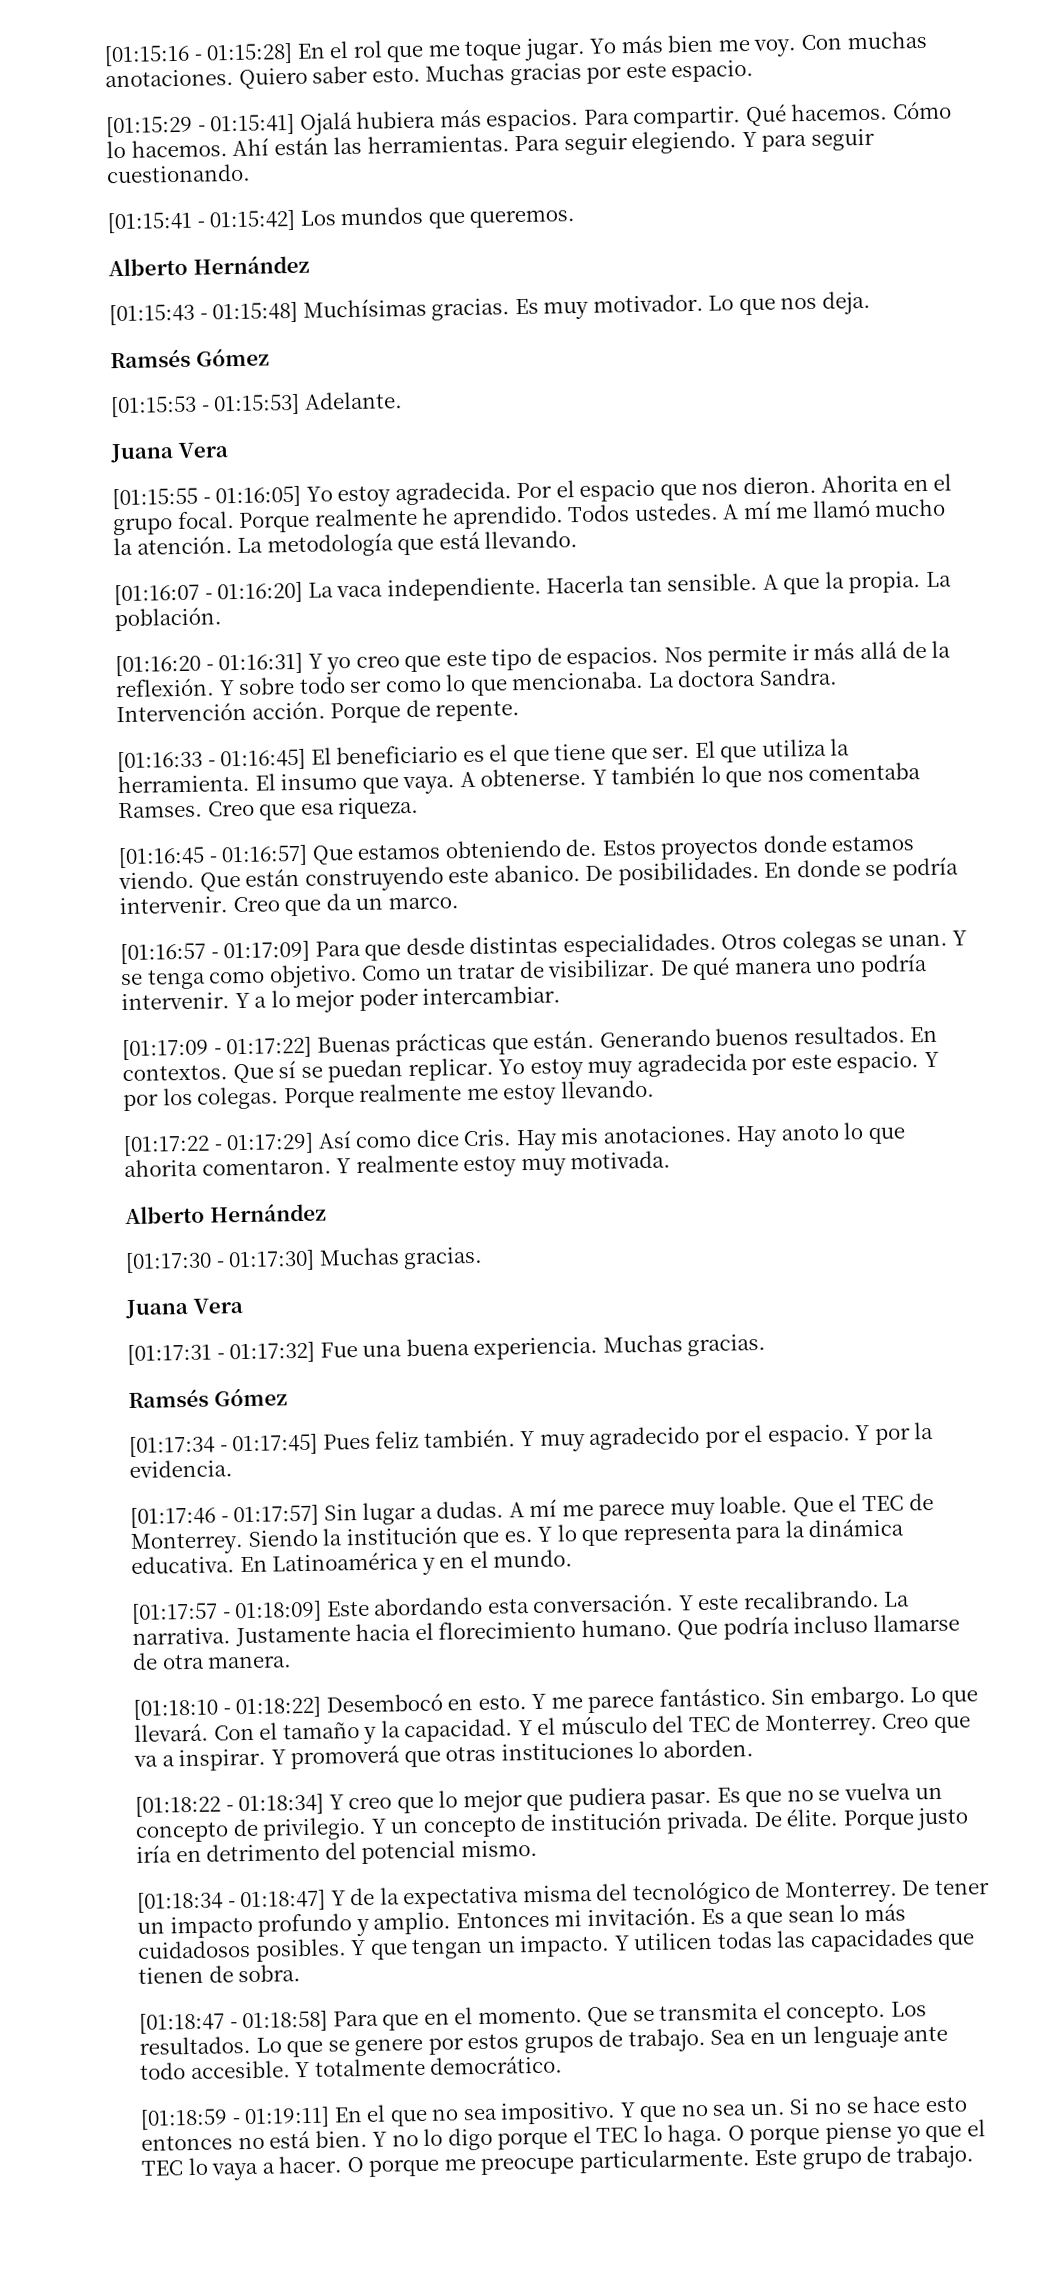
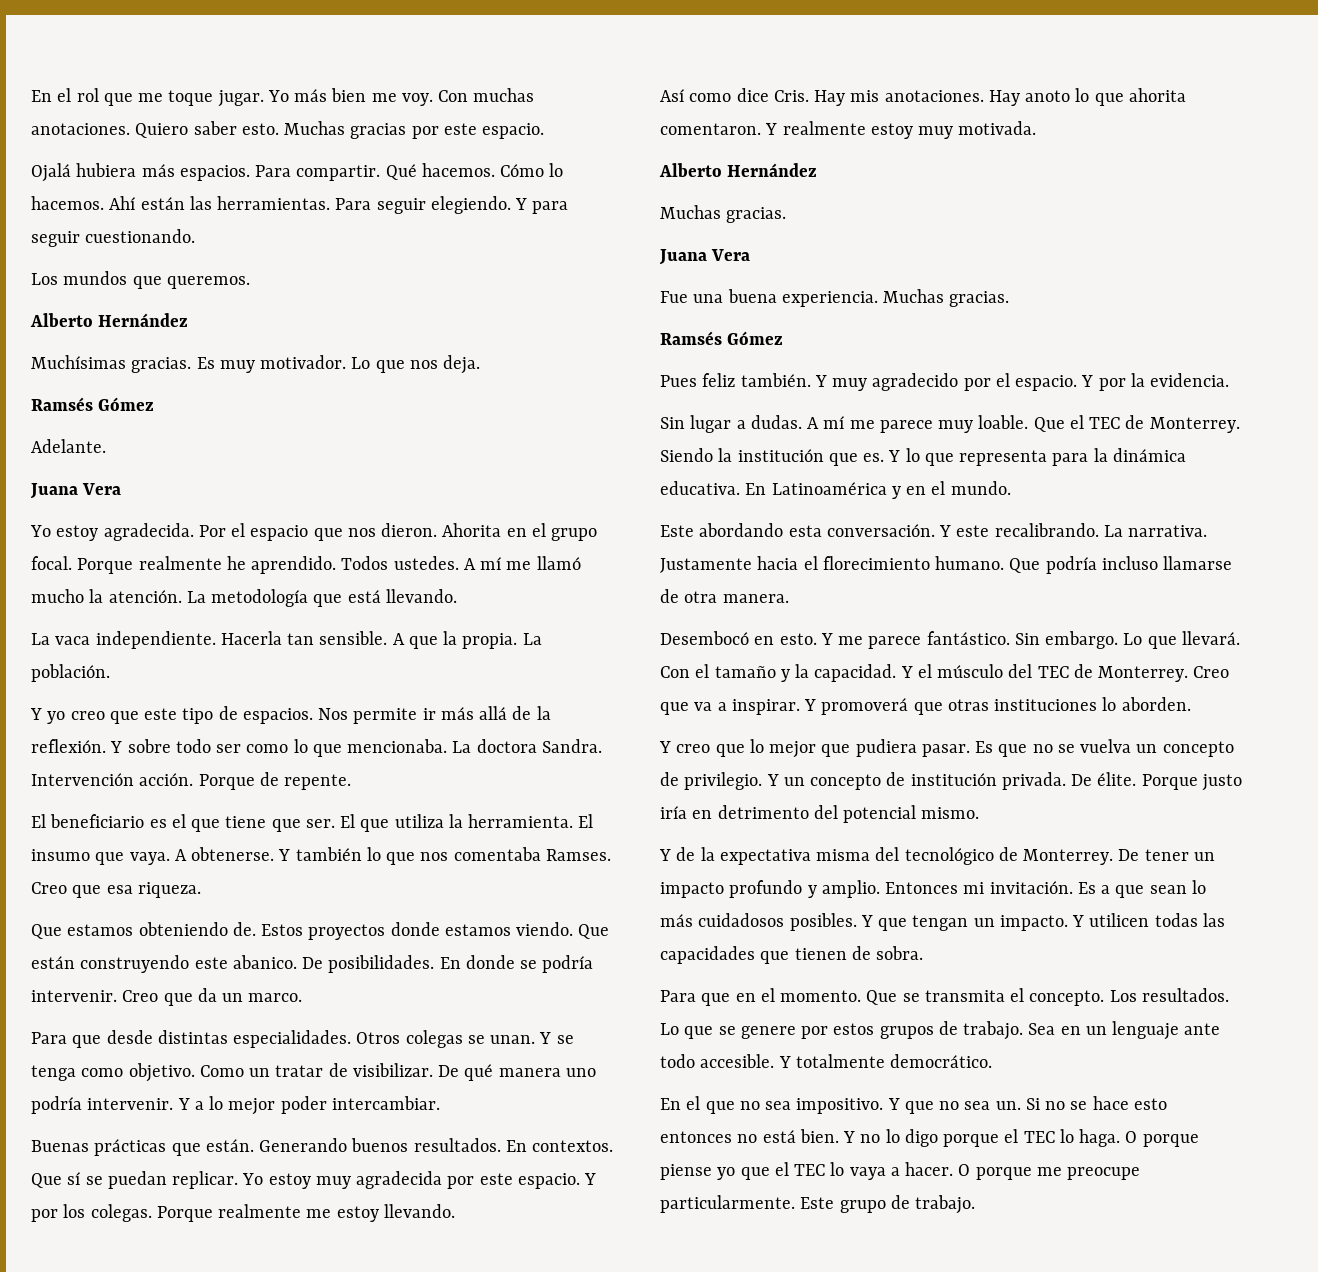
[104,42,294,67] [01:15:16 - 01:15:28] -> (31, 96) none
[106,113,296,138] [01:15:29 - 01:15:41] -> (545, 131) none
[107,209,297,234] [01:15:41 - 01:15:42] -> (196, 236) none
[109,301,299,326] [01:15:43 - 01:15:48] -> (189, 320) none
[110,393,301,418] [01:15:53 - 01:15:53] -> (155, 404) none
[112,485,302,510] [01:15:55 - 01:16:05] -> (122, 489) none
[114,581,304,606] [01:16:07 - 01:16:20] -> (457, 596) none
[115,652,304,677] [01:16:20 - 01:16:31] -> (110, 673) none
[117,748,307,773] [01:16:33 - 01:16:45] -> (352, 782) none
[118,844,309,869] [01:16:45 - 01:16:57] -> (201, 890) none
[120,940,311,965] [01:16:57 - 01:17:09] -> (303, 997) none
[122,1036,313,1061] [01:17:09 - 01:17:22] -> (440, 1103) none
[123,1132,315,1157] [01:17:22 - 01:17:29] -> (455, 1211) none
[125,1249,316,1274] [01:17:30 - 01:17:30] -> (818, 170) none
[127,1341,316,1366] [01:17:31 - 01:17:32] -> (751, 255) none
[129,1433,319,1458] [01:17:34 - 01:17:45] -> (784, 338) none
[130,1504,320,1529] [01:17:46 - 01:17:57] -> (1230, 380) none
[131,1600,323,1624] [01:17:57 - 01:18:09] -> (1011, 488) none
[133,1696,322,1720] [01:18:10 - 01:18:22] -> (789, 598) none
[135,1793,325,1817] [01:18:22 - 01:18:34] -> (1191, 704) none
[137,1889,327,1913] [01:18:34 - 01:18:47] -> (980, 813) none
[139,2010,329,2034] [01:18:47 - 01:18:58] -> (924, 953) none
[140,2106,331,2130] [01:18:59 - 01:19:11] -> (993, 1061) none

